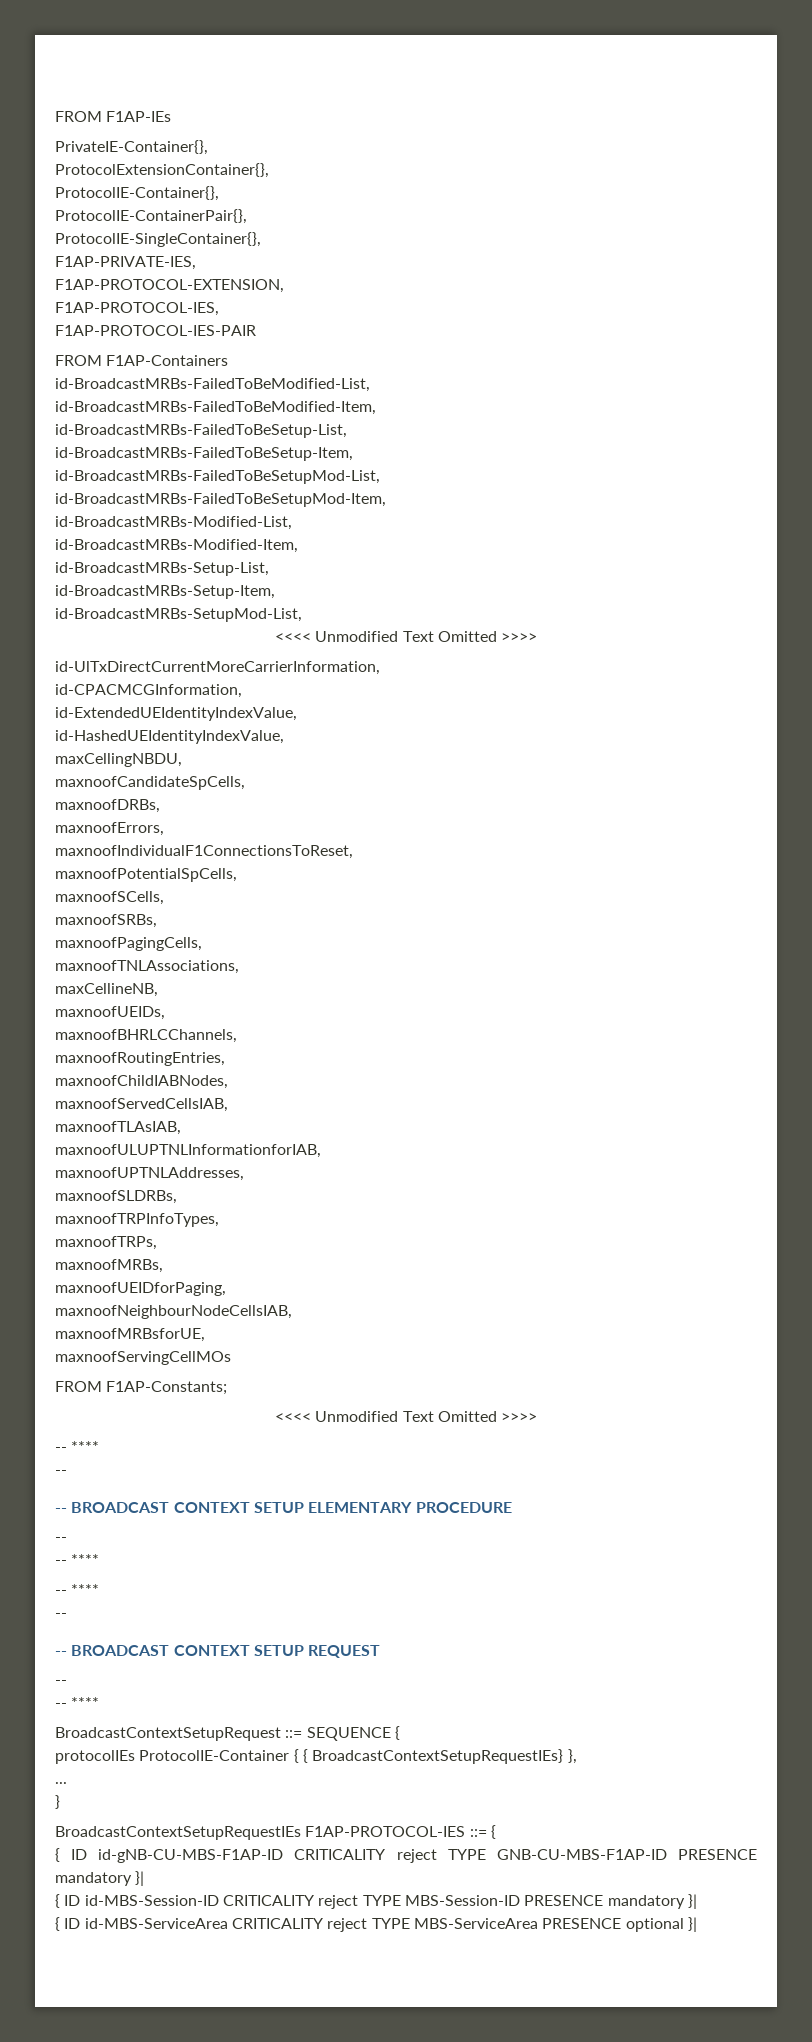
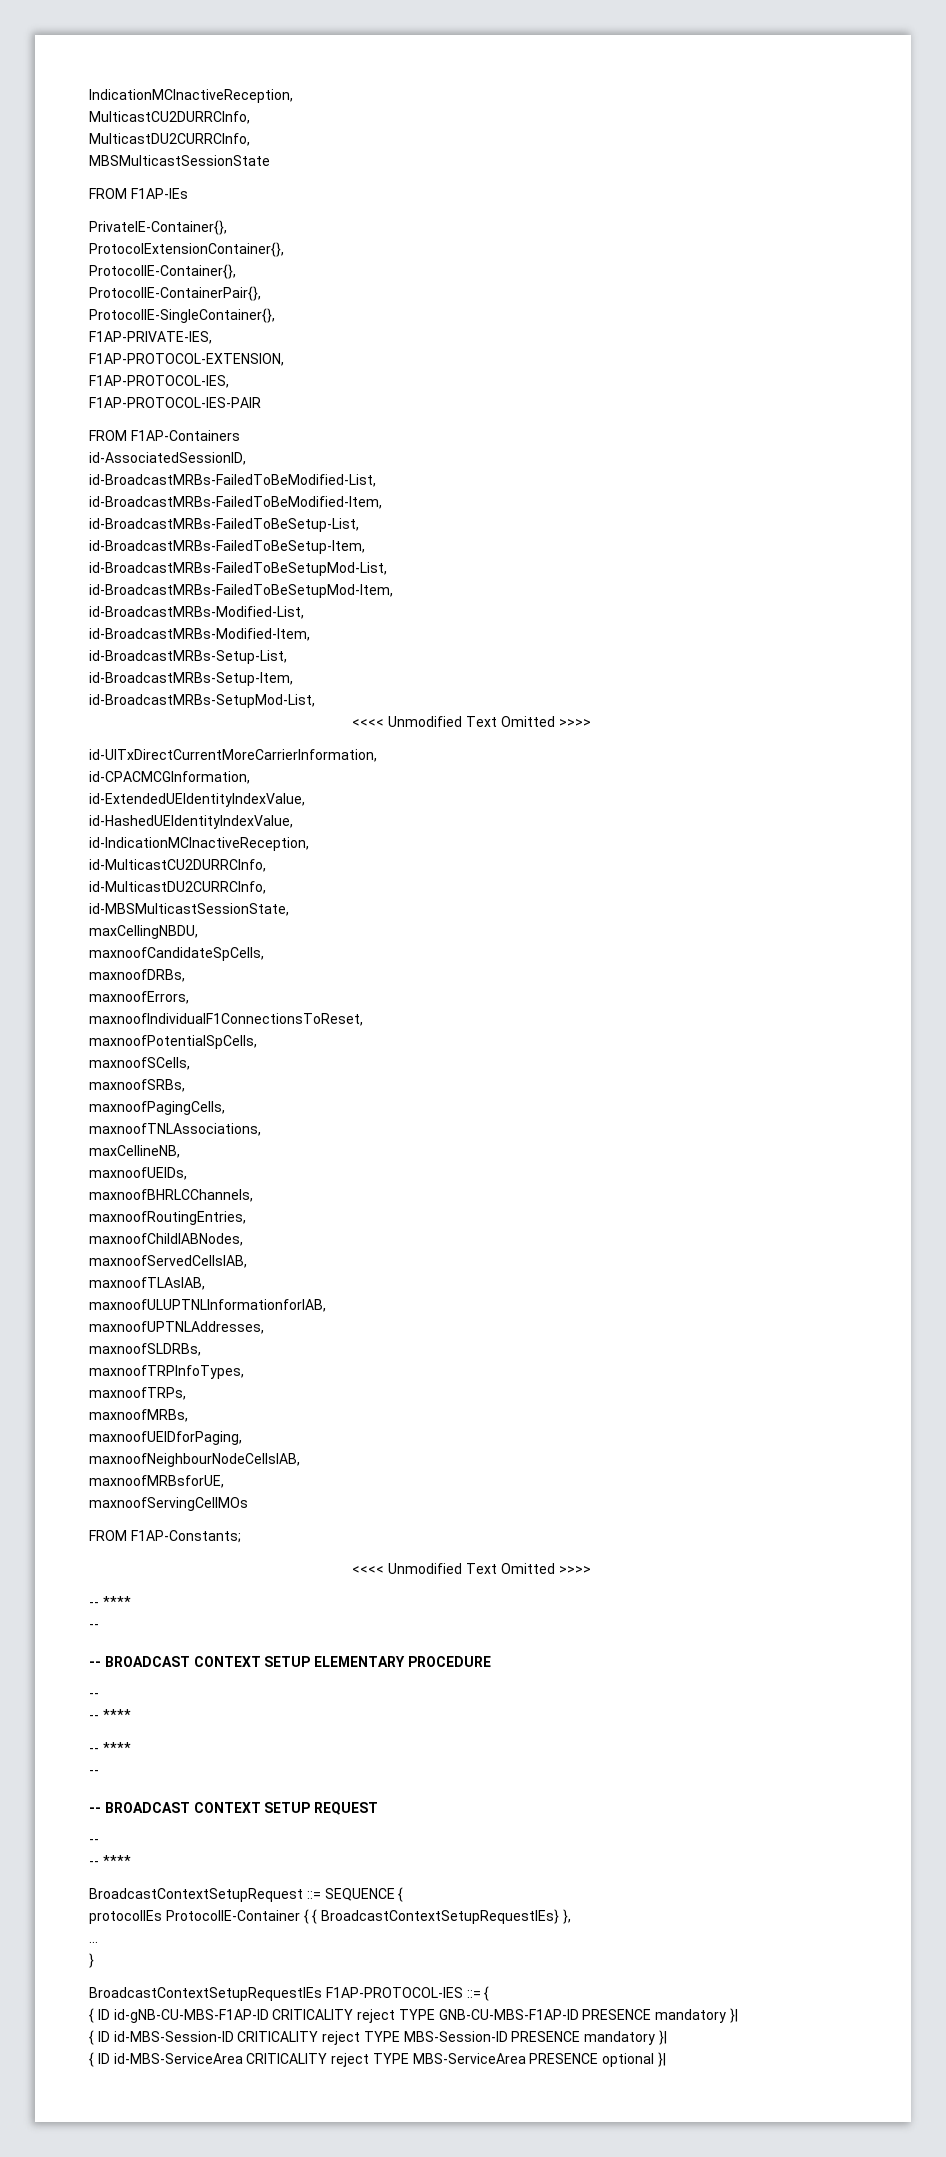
(55, 116) none -> [89,89,293,103] [89,111,250,124] [89,133,250,146] [89,155,270,166] IndicationMCInactiveReception, // MulticastCU2DURRCInfo, // MulticastDU2CURRCInfo, // MBSMulticastSessionState //
(229, 360) none -> [89,452,246,465] // id-AssociatedSessionID,
(284, 737) none -> [89,837,309,851] [89,859,266,872] [89,881,266,894] [89,903,289,916] // id-IndicationMCInactiveReception, // id-MulticastCU2DURRCInfo, // id-MulticastDU2CURRCInfo, // id-MBSMulticastSessionState,

